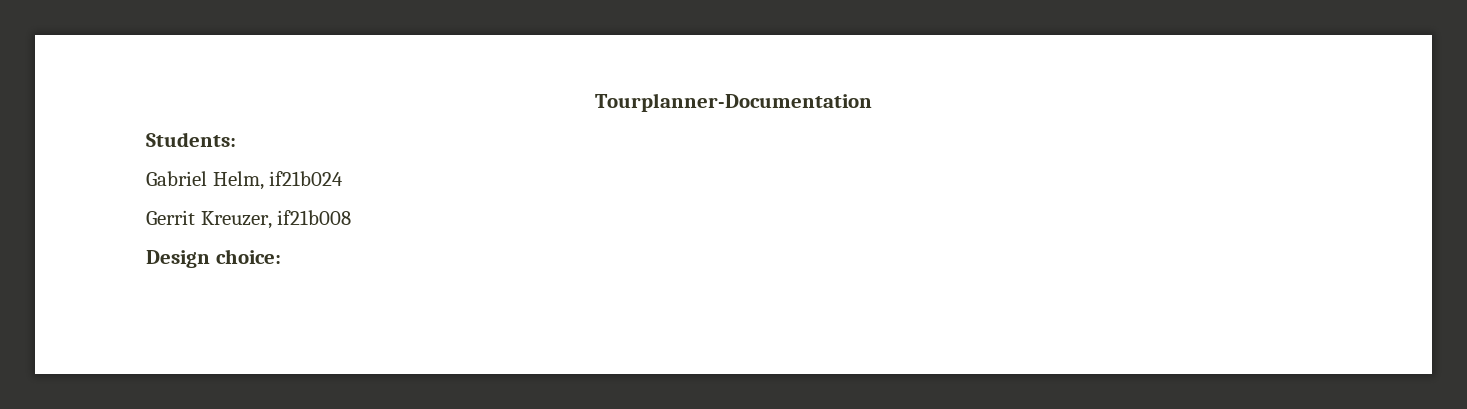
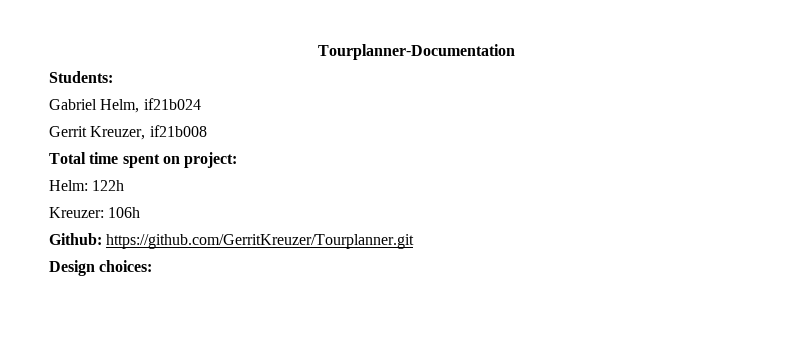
(352, 217) none -> [49,152,238,168] [49,180,125,191] [49,207,141,218] [49,233,415,249] // Total time spent on project: // Helm: 122h // Kreuzer: 106h // Github: https://github.com/GerritKreuzer/Tourplanner.git
[215,249,281,264] choice: -> [99,260,153,272] choices:

